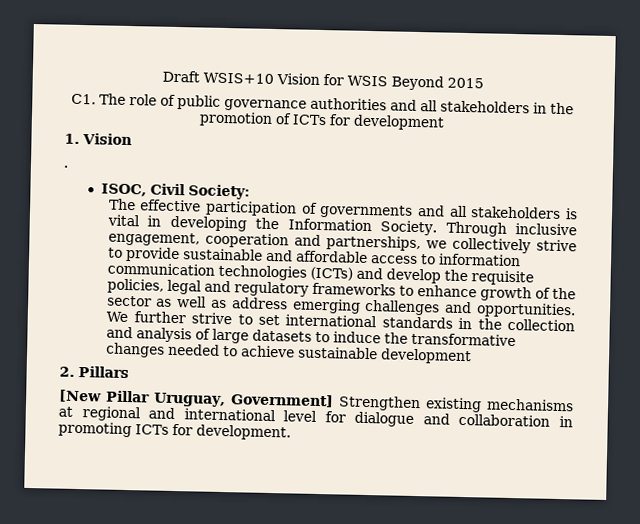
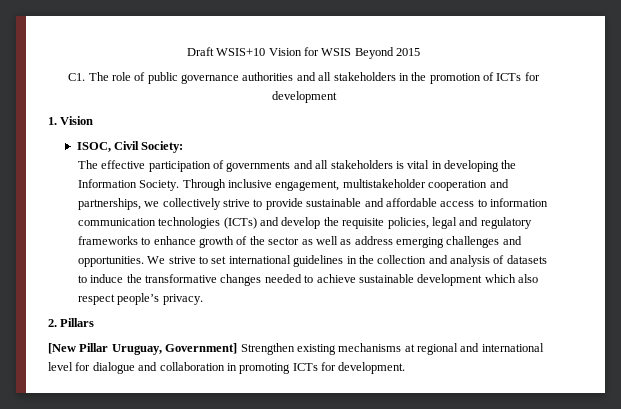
[63,165,68,168] // . -> (94, 120) none
(200, 239) none -> [342,179,426,188] multistakeholder
[133,311,186,324] further -> (166, 260) none
[381,316,453,329] standards -> [293,255,344,267] guidelines
[211,328,249,344] large -> (505, 259) none
(472, 356) none -> [484,274,539,283] [77,293,203,305] which also respect people’s privacy.

